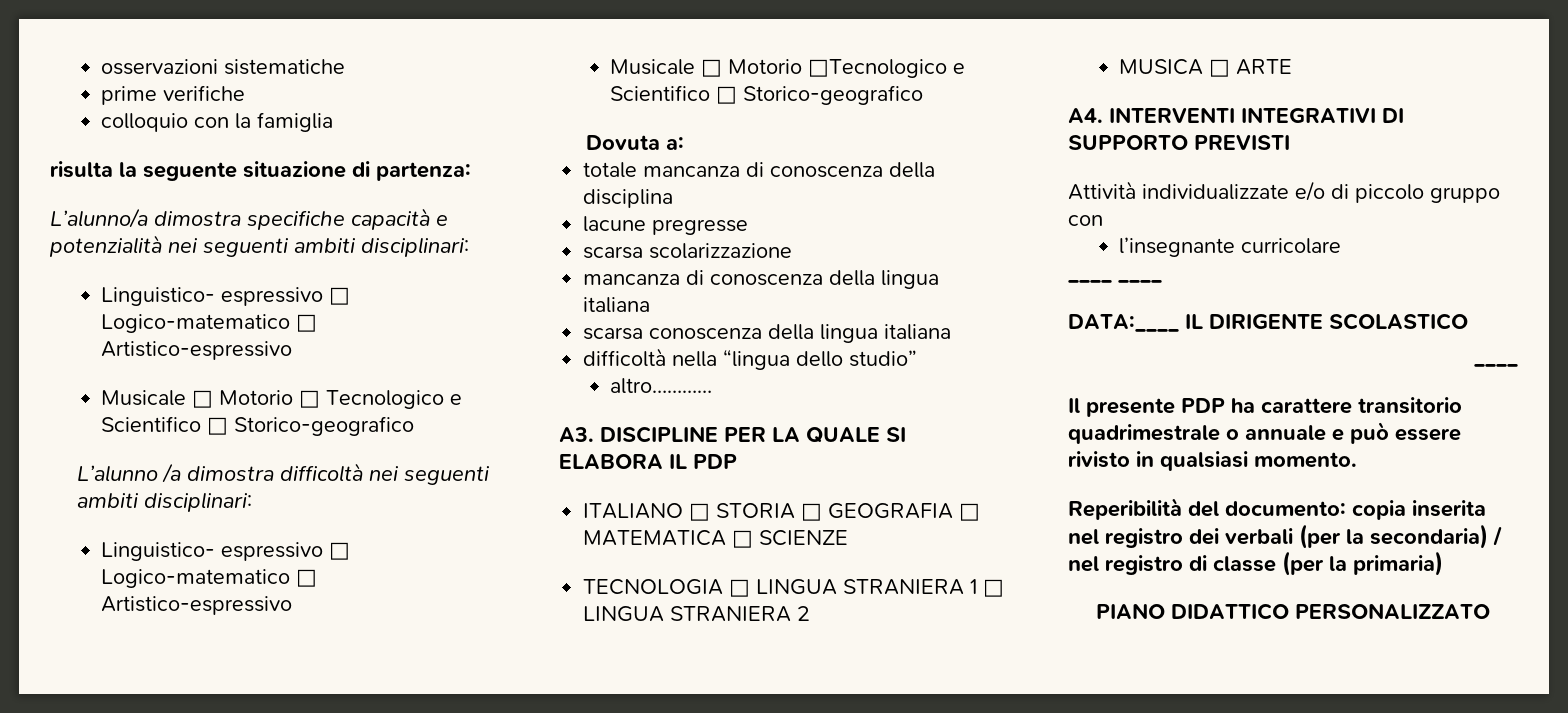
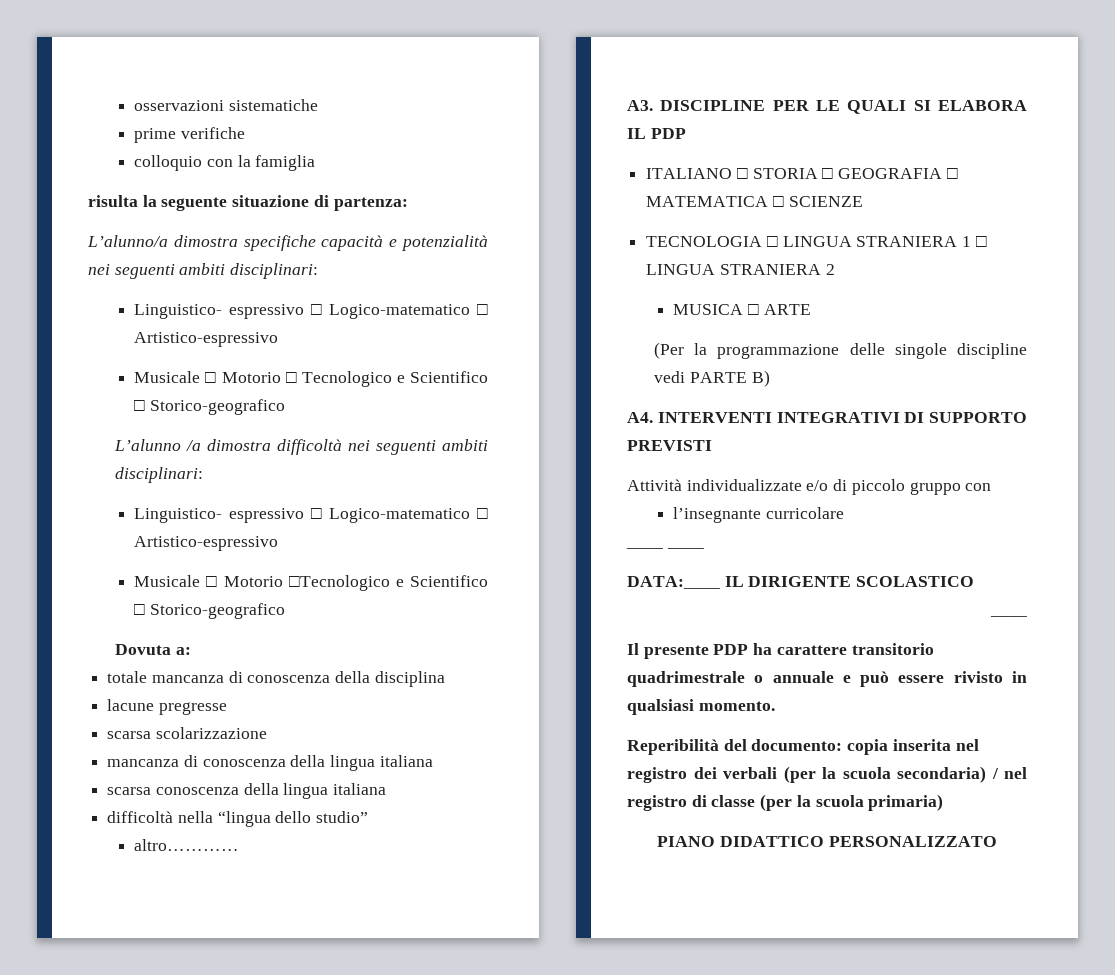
[772,427,880,443] LA QUALE -> [816,100,907,114] LE QUALI
(1293, 67) none -> [654,342,1027,359] [654,370,770,387] // (Per la programmazione delle singole discipline vedi PARTE B)
(1364, 536) none -> [842,767,891,779] scuola
(1347, 563) none -> [815,795,864,807] scuola

